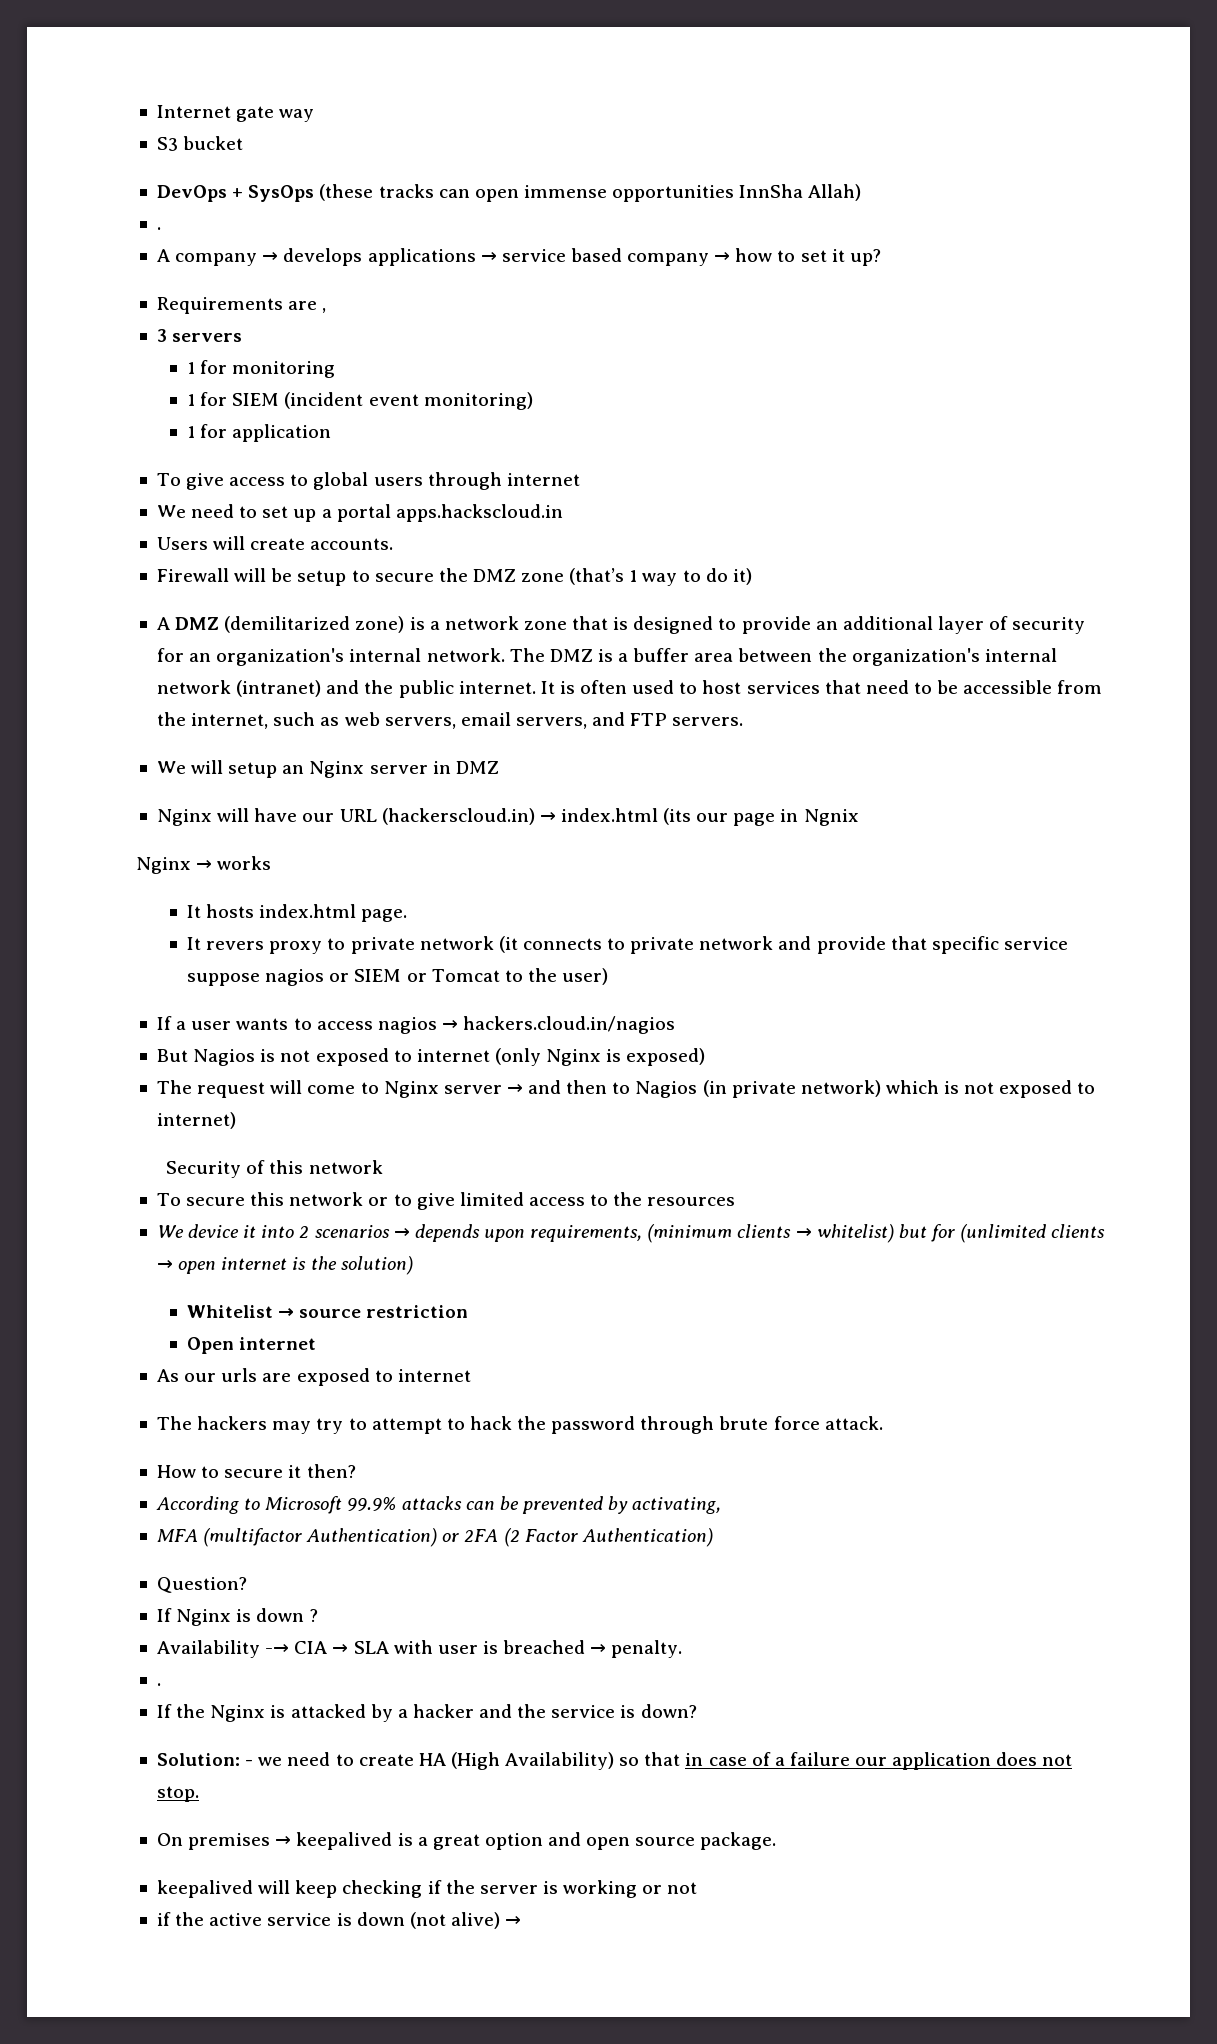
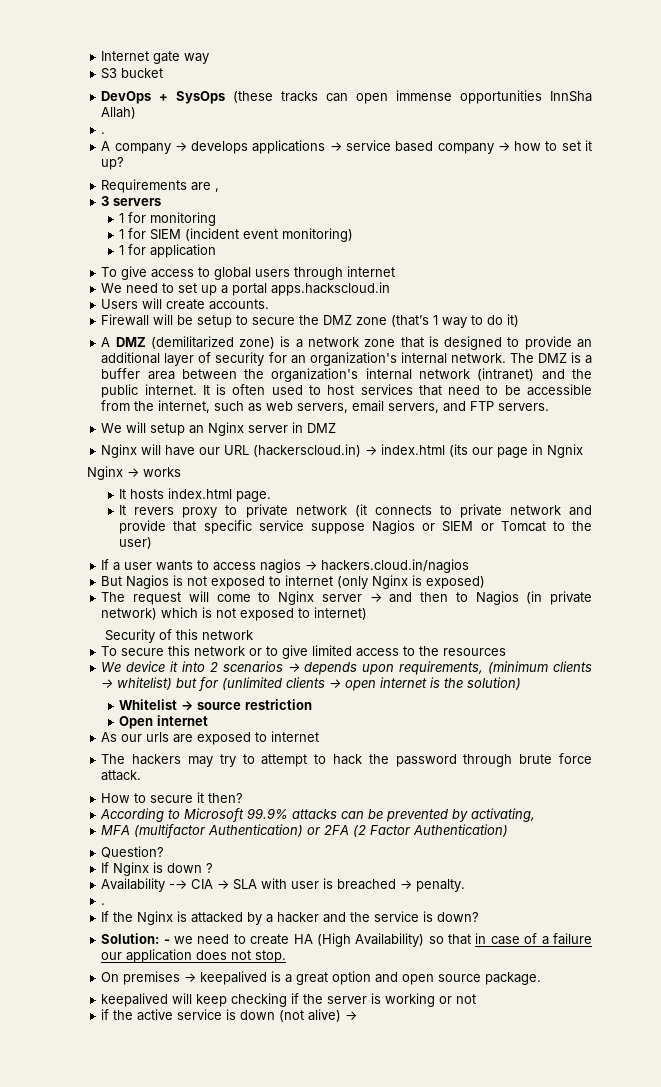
[265,969,325,986] nagios -> [372,520,416,534] Nagios

